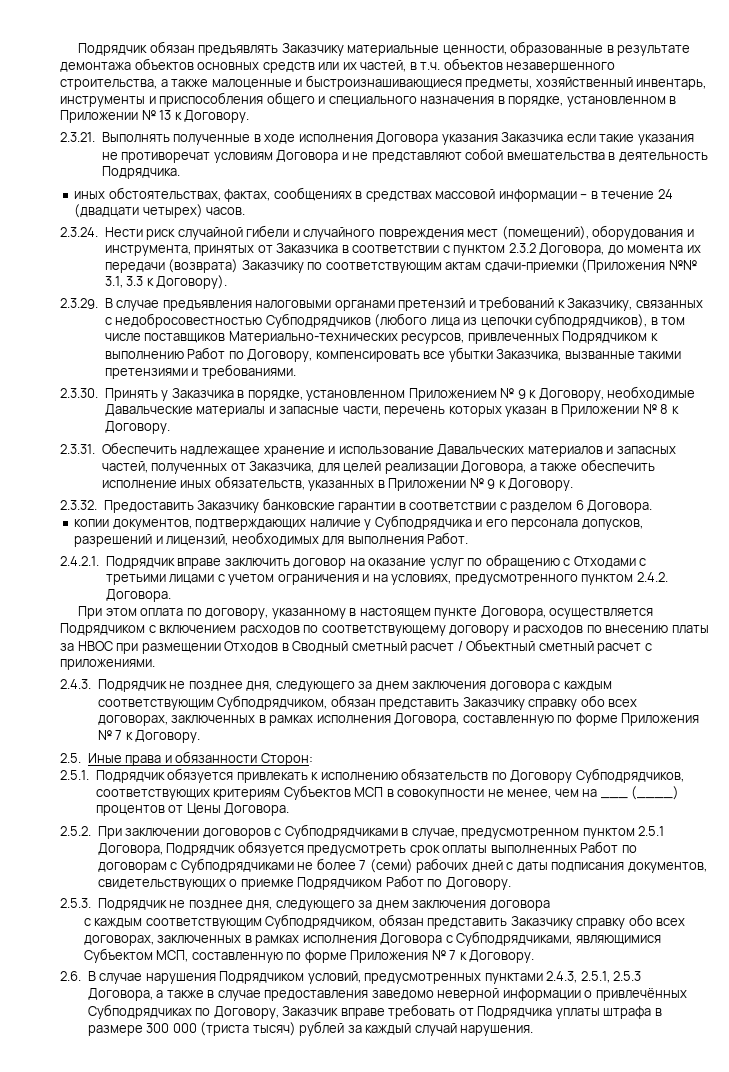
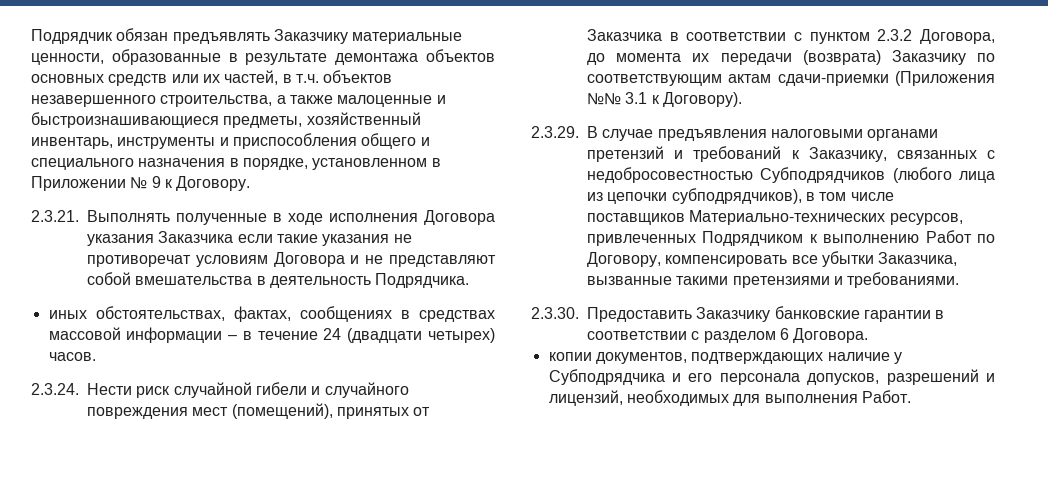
[159,110,172,120] 13 -> [151,176,161,188] 9
[592,225,694,240] [104,245,191,256] оборудования и инструмента, -> (333, 411) none
[104,276,144,288] 3.1, 3.3 -> [625,92,648,104] 3.1
[104,386,696,401] [104,404,679,417] [104,421,170,434] [60,442,676,457] [101,459,655,474] [101,476,574,491] [60,500,97,510] Принять у Заказчика в порядке, установленном Приложением № 9 к Договору, необходимые Давальческие материалы и запасные части, перечень которых указан в Приложении № 8 к Договору. // 2.3.31. Обеспечить надлежащее хранение и использование Давальческих материалов и запасных частей, полученных от Заказчика, для целей реализации Договора, а также обеспечить исполнение иных обязательств, указанных в Приложении № 9 к Договору. // 2.3.32. -> (579, 313) none
[60,554,647,569] [105,572,668,585] [105,589,171,602] [78,606,654,619] [60,623,709,636] [60,639,652,654] [60,659,155,670] [60,679,612,692] [97,695,638,710] [97,713,700,726] [97,730,201,743] [60,751,313,766] [60,768,684,783] [95,785,598,800] [600,786,680,800] [95,803,290,816] [60,824,665,839] [97,841,637,856] [97,858,707,873] [97,875,511,890] [60,898,550,911] [83,914,686,929] [83,931,661,946] [83,948,535,963] [60,971,642,984] [87,988,687,1001] [87,1004,662,1019] [87,1021,534,1036] // 2.4.2.1. Подрядчик вправе заключить договор на оказание услуг по обращению с Отходами с третьими лицами с учетом ограничения и на условиях, предусмотренного пунктом 2.4.2. Договора. // При этом оплата по договору, указанному в настоящем пункте Договора, осуществляется Подрядчиком с включением расходов по соответствующему договору и расходов по внесению платы за НВОС при размещении Отходов в Сводный сметный расчет / Объектный сметный расчет с приложениями. // 2.4.3. Подрядчик не позднее дня, следующего за днем заключения договора с каждым соответствующим Субподрядчиком, обязан представить Заказчику справку обо всех договорах, заключенных в рамках исполнения Договора, составленную по форме Приложения № 7 к Договору. // 2.5. Иные права и обязанности Сторон: // 2.5.1. Подрядчик обязуется привлекать к исполнению обязательств по Договору Субподрядчиков, соответствующих критериям Субъектов МСП в совокупности не менее, чем на ___ (____) процентов от Цены Договора. // 2.5.2. При заключении договоров с Субподрядчиками в случае, предусмотренном пунктом 2.5.1 Договора, Подрядчик обязуется предусмотреть срок оплаты выполненных Работ по договорам с Субподрядчиками не более 7 (семи) рабочих дней с даты подписания документов, свидетельствующих о приемке Подрядчиком Работ по Договору. // 2.5.3. Подрядчик не позднее дня, следующего за днем заключения договора // с каждым соответствующим Субподрядчиком, обязан представить Заказчику справку обо всех договорах, заключенных в рамках исполнения Договора с Субподрядчиками, являющимися Субъектом МСП, составленную по форме Приложения № 7 к Договору. // 2.6. В случае нарушения Подрядчиком условий, предусмотренных пунктами 2.4.3, 2.5.1, 2.5.3 Договора, а также в случае предоставления заведомо неверной информации о привлечённых Субподрядчиках по Договору, Заказчик вправе требовать от Подрядчика уплаты штрафа в размере 300 000 (триста тысяч) рублей за каждый случай нарушения. -> (911, 396) none

